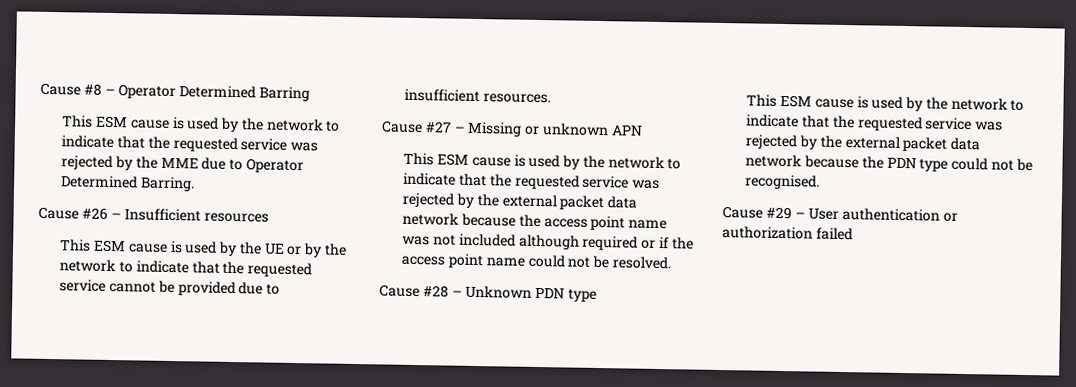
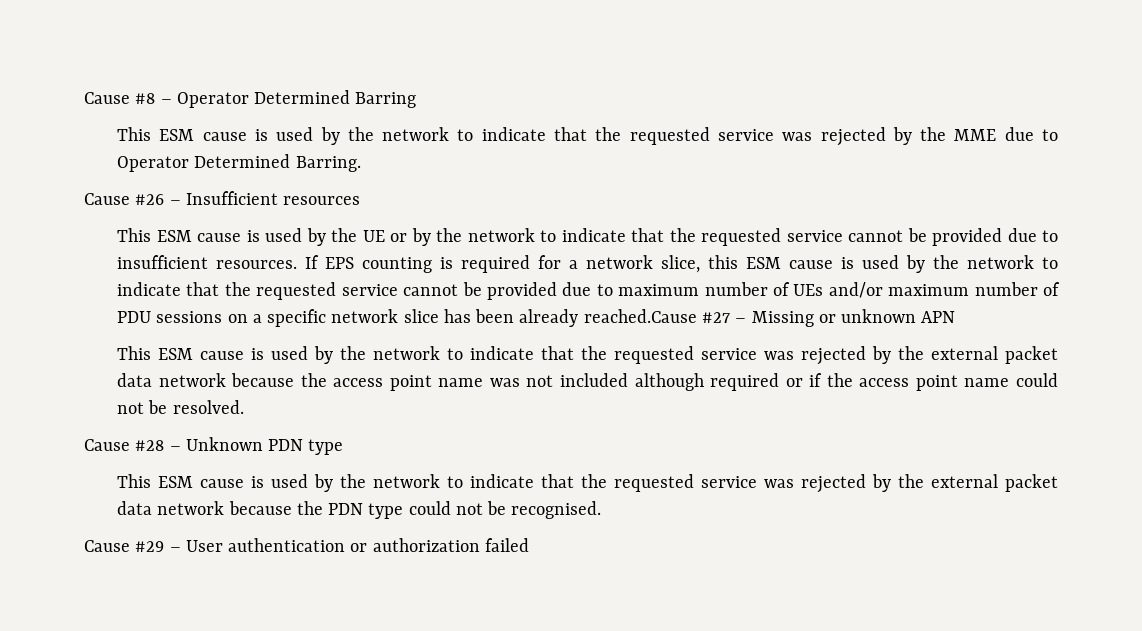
[381,120,423,134] // Cause -> [305,255,1058,273] [117,282,1060,300] [117,309,697,327] If EPS counting is required for a network slice, this ESM cause is used by the network to indicate that the requested service cannot be provided due to maximum number of UEs and/or maximum number of PDU sessions on a specific network slice has been already reached.Cause

